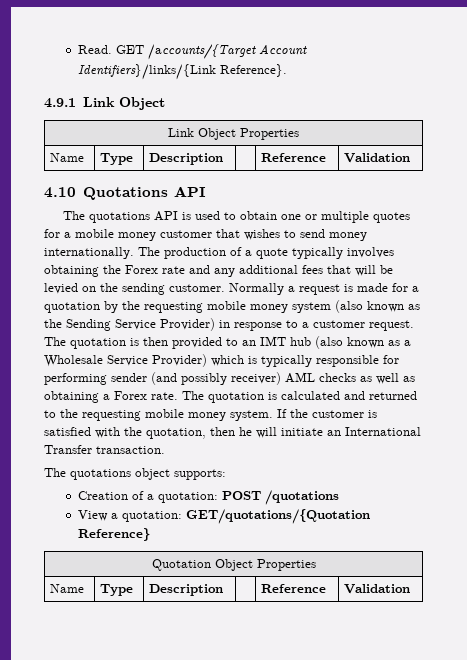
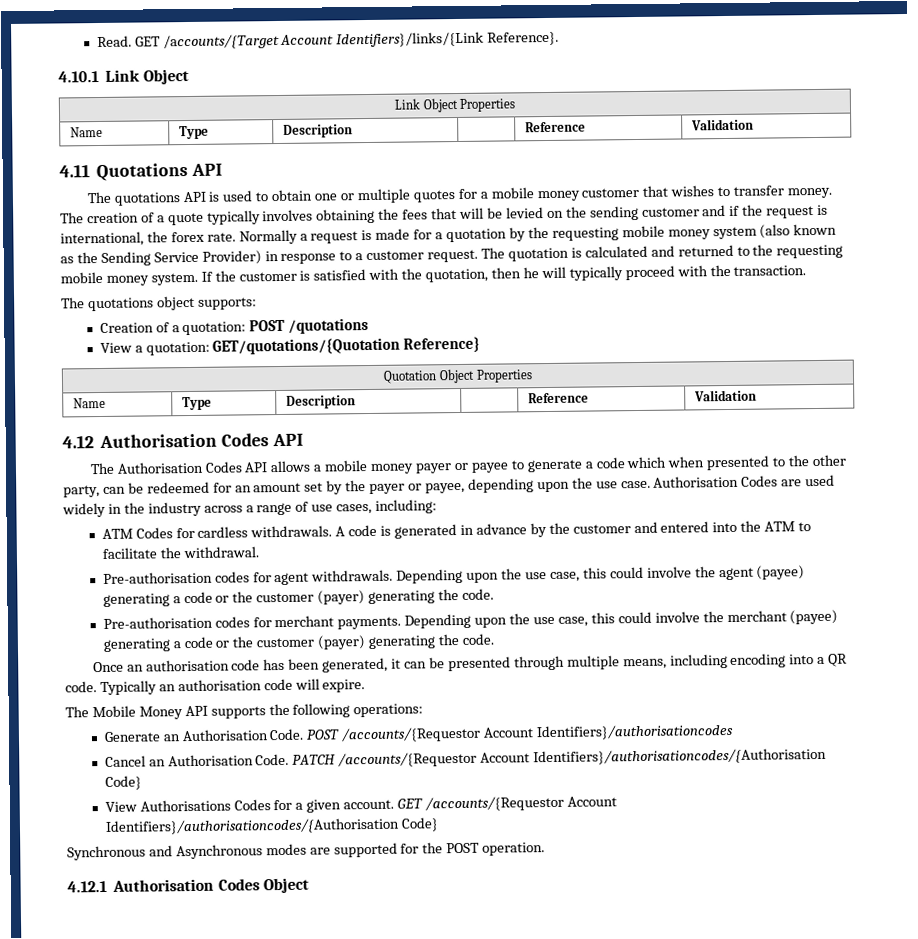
[44,98,76,108] 4.9.1 -> [58,71,99,83] 4.10.1
[44,187,76,198] 4.10 -> [59,164,90,178] 4.11
[300,229,367,241] [44,247,226,259] send money internationally. The production -> [733,185,832,199] [60,212,139,224] transfer money. The creation
[125,265,298,277] Forex rate and any additional -> (400, 214) none
[169,284,225,292] customer. -> [641,204,829,219] [60,231,236,247] customer and if the request is international, the forex rate.
[143,336,411,349] [44,354,399,367] [44,372,415,385] [44,391,277,403] then provided to an IMT hub (also known as a Wholesale Service Provider) which is typically responsible for performing sender (and possibly receiver) AML checks as well as obtaining a Forex rate. The quotation is -> (582, 252) none
[281,427,421,436] [44,445,92,454] initiate an International Transfer -> [568,264,731,281] typically proceed with the
(411, 589) none -> [62,433,303,449] [89,454,846,475] [63,474,836,498] [62,499,438,518] [101,520,812,539] [101,546,259,559] [102,565,806,586] [102,588,494,607] [102,609,839,630] [102,633,494,652] [92,653,849,673] [65,678,366,696] [65,703,424,720] [103,723,735,743] [104,747,828,768] [104,775,142,790] [104,795,617,813] [104,817,439,835] [67,842,546,861] [67,877,309,894] // 4.12 Authorisation Codes API // The Authorisation Codes API allows a mobile money payer or payee to generate a code which when presented to the other party, can be redeemed for an amount set by the payer or payee, depending upon the use case. Authorisation Codes are used widely in the industry across a range of use cases, including: // ATM Codes for cardless withdrawals. A code is generated in advance by the customer and entered into the ATM to facilitate the withdrawal. // Pre-authorisation codes for agent withdrawals. Depending upon the use case, this could involve the agent (payee) generating a code or the customer (payer) generating the code. // Pre-authorisation codes for merchant payments. Depending upon the use case, this could involve the merchant (payee) generating a code or the customer (payer) generating the code. // Once an authorisation code has been generated, it can be presented through multiple means, including encoding into a QR code. Typically an authorisation code will expire. // The Mobile Money API supports the following operations: // Generate an Authorisation Code. POST /accounts/{Requestor Account Identifiers}/authorisationcodes // Cancel an Authorisation Code. PATCH /accounts/{Requestor Account Identifiers}/authorisationcodes/{Authorisation Code} // View Authorisations Codes for a given account. GET /accounts/{Requestor Account Identifiers}/authorisationcodes/{Authorisation Code} // Synchronous and Asynchronous modes are supported for the POST operation. // 4.12.1 Authorisation Codes Object

